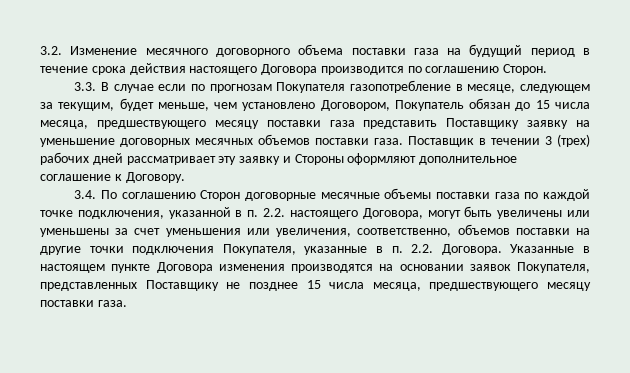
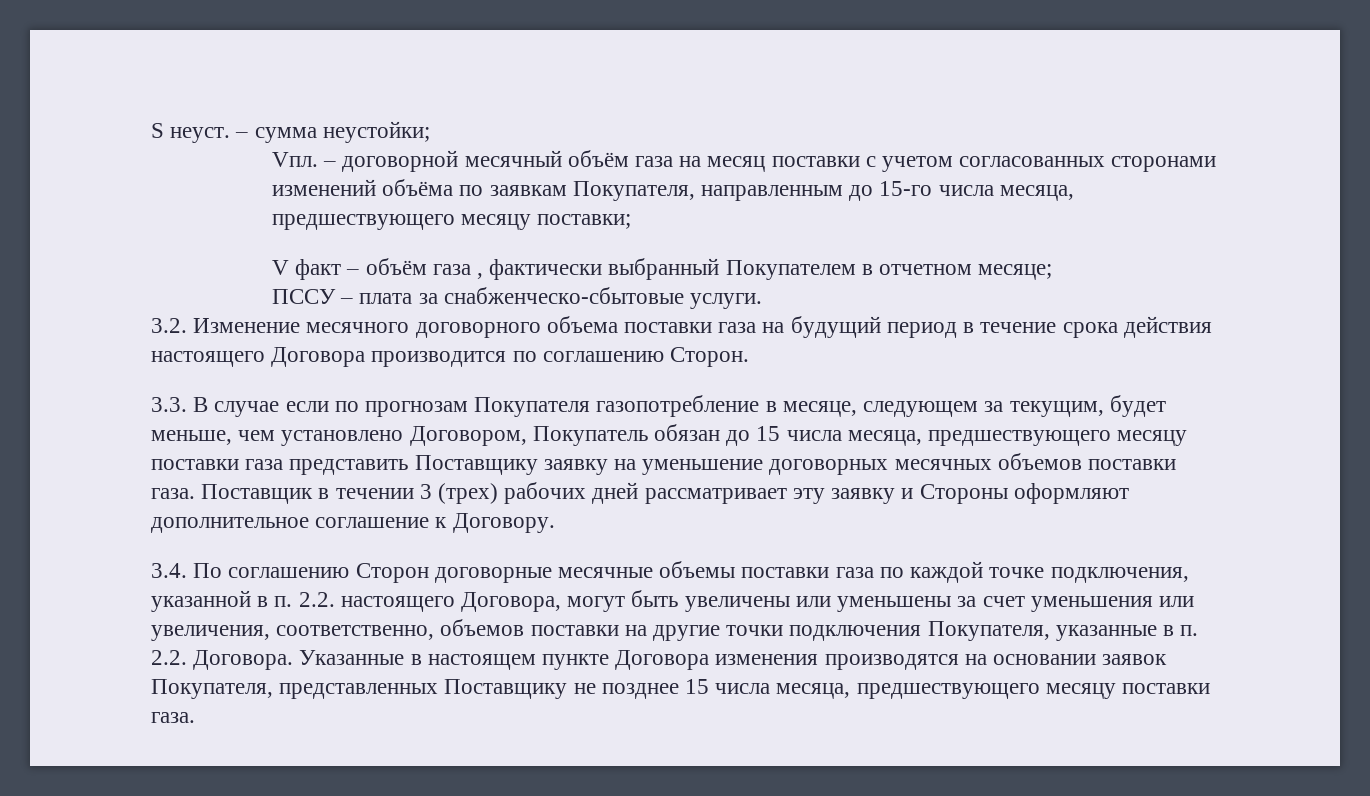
(40, 50) none -> [151,121,430,143] [271,150,1217,172] [271,179,1074,201] [271,214,632,230] [271,258,1053,280] [271,287,762,309] S неуст. – сумма неустойки; // Vпл. – договорной месячный объём газа на месяц поставки с учетом согласованных сторонами изменений объёма по заявкам Покупателя, направленным до 15-го числа месяца, предшествующего месяцу поставки; // V факт – объём газа , фактически выбранный Покупателем в отчетном месяце; // ПССУ – плата за снабженческо-сбытовые услуги. //

